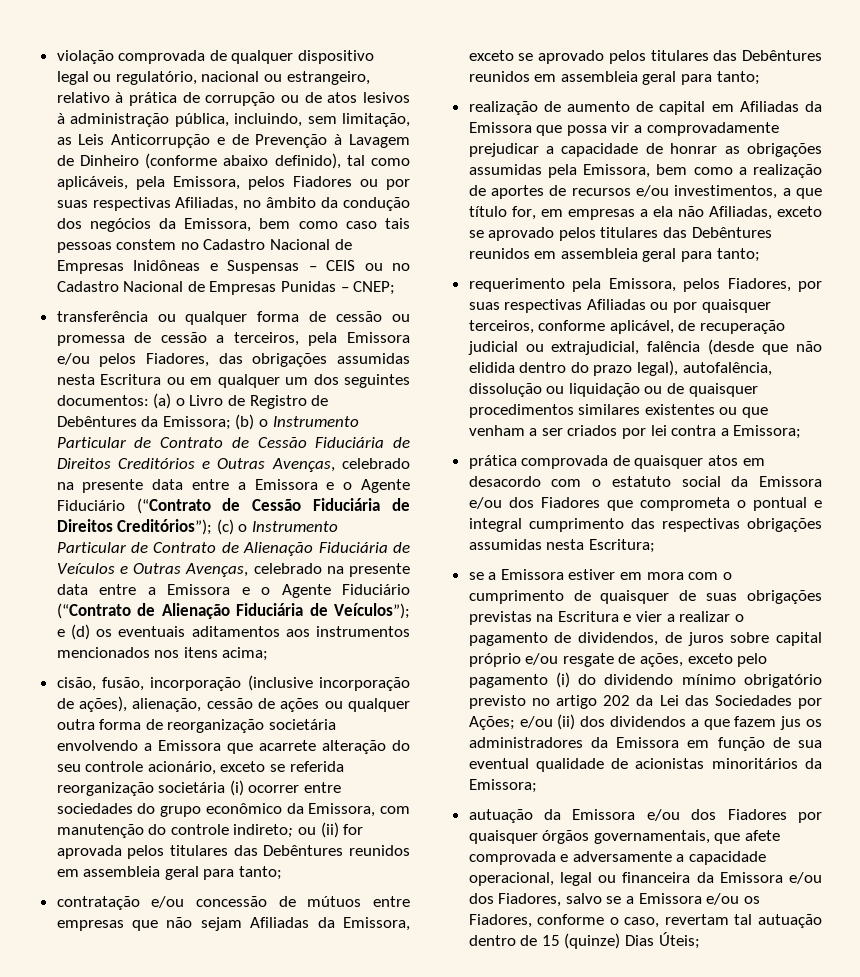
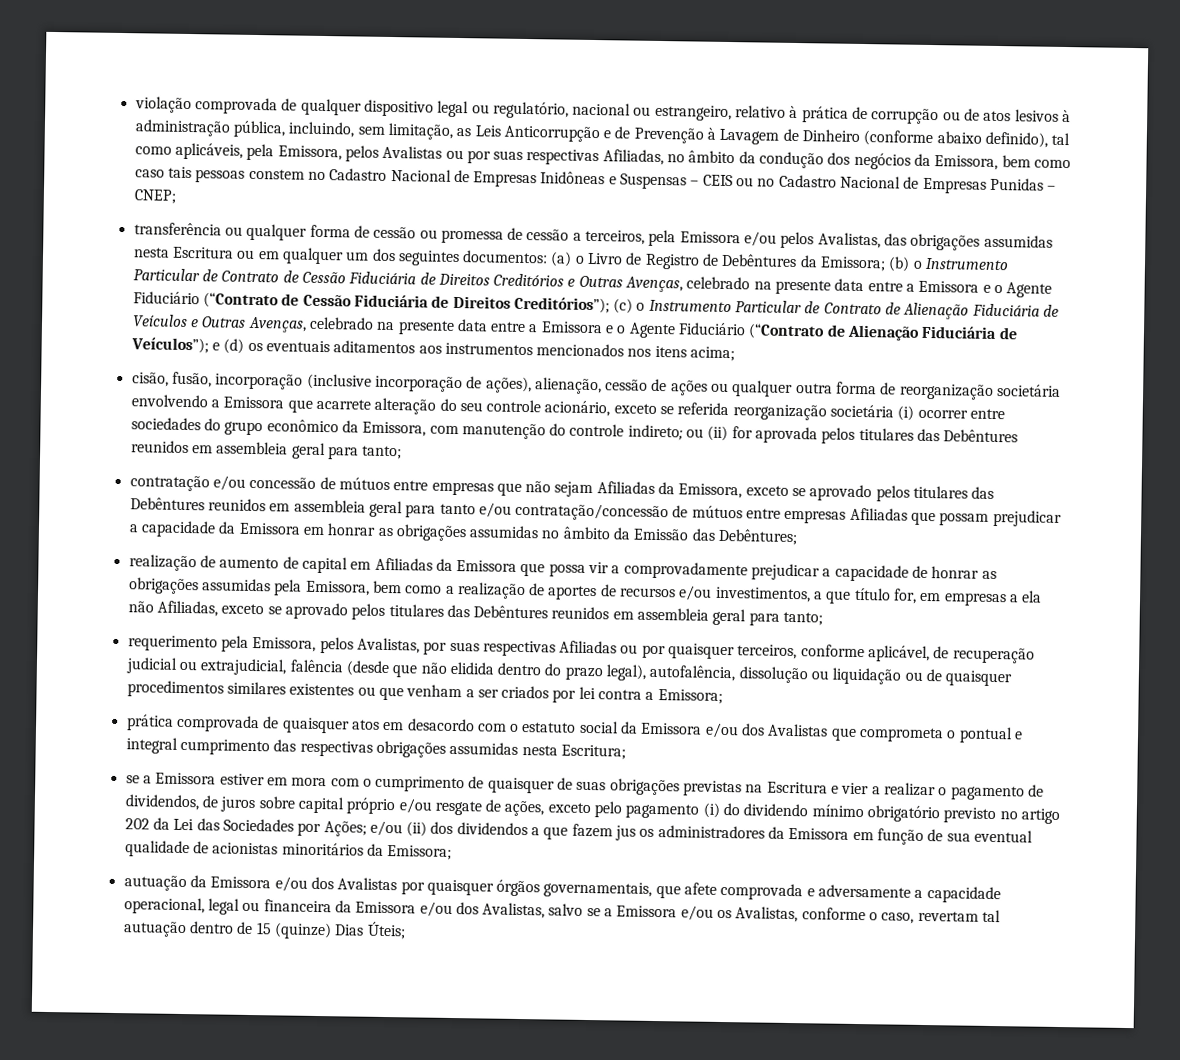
[292,176,352,187] Fiadores -> [382,145,443,159] Avalistas
[146,353,210,367] Fiadores, -> [817,232,881,249] Avalistas,
[716,71,760,85] tanto; -> [439,502,1062,527] [128,520,799,546] tanto e/ou contratação/concessão de mútuos entre empresas Afiliadas que possam prejudicar a capacidade da Emissora em honrar as obrigações assumidas no âmbito da Emissão das Debêntures;
[727,278,791,292] Fiadores, -> [356,637,420,654] Avalistas,
[540,497,600,508] Fiadores -> [767,723,829,737] Avalistas
[727,809,787,820] Fiadores -> [337,877,398,891] Avalistas
[498,893,562,907] Fiadores, -> [482,902,546,919] Avalistas,
[468,914,532,928] Fiadores, -> [735,906,799,923] Avalistas,

